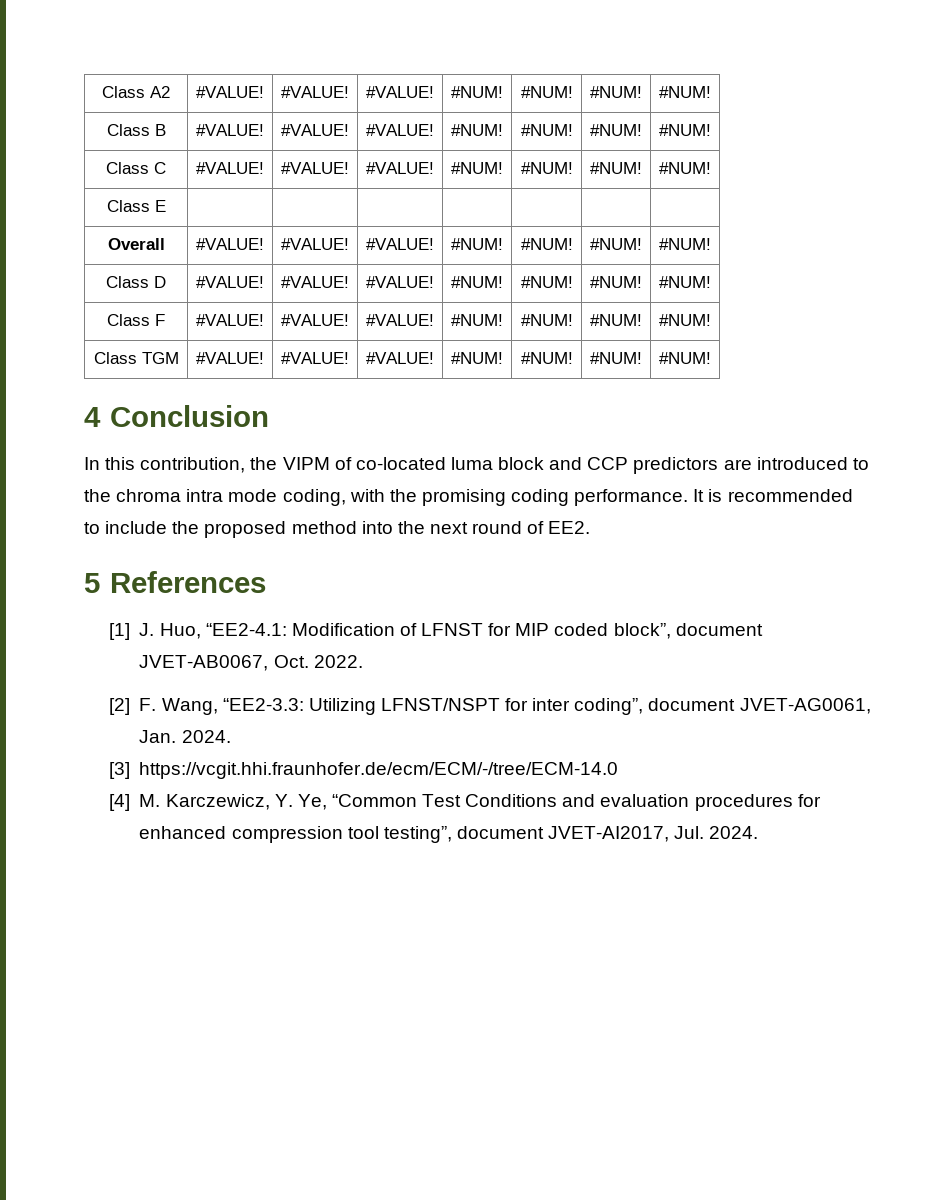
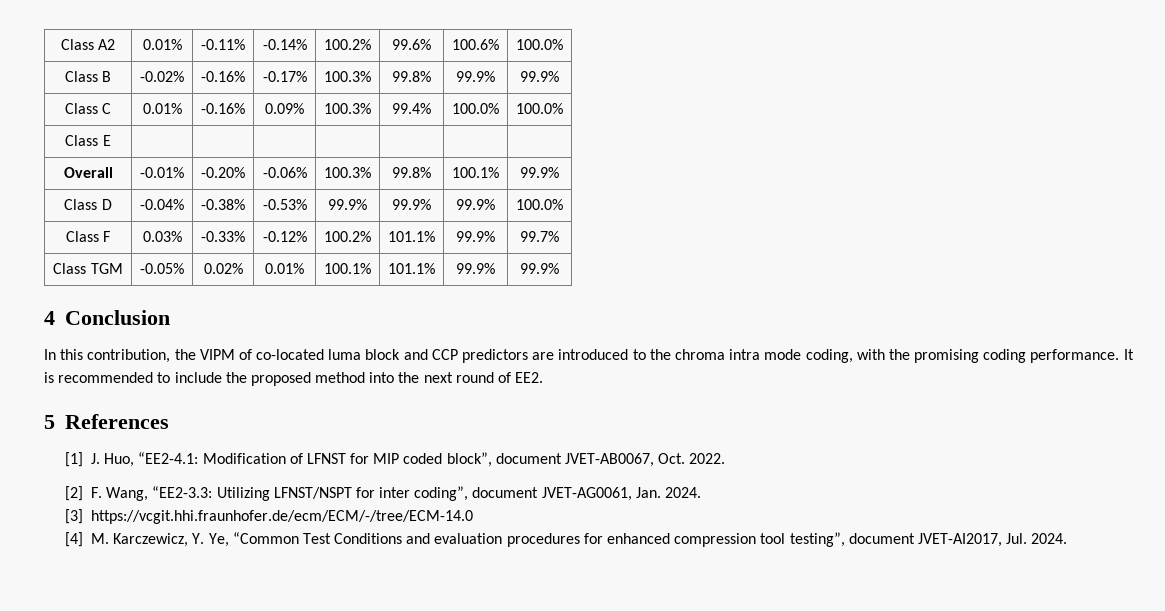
[196,86,264,98] [281,86,349,98] [366,86,434,98] [451,86,503,98] [520,86,573,98] [590,86,642,98] [659,86,711,98] [106,124,166,136] [196,124,264,136] [281,124,349,136] [366,124,434,136] [451,124,503,136] [520,124,573,136] [590,124,642,136] [659,124,711,136] [106,162,166,174] [196,162,264,174] [281,162,349,174] [366,162,434,174] [451,162,503,174] [520,162,573,174] [590,162,642,174] [659,162,711,174] [106,200,166,212] [107,238,165,250] [196,238,264,250] [281,238,349,250] [366,238,434,250] [451,238,503,250] [520,238,573,250] [590,238,642,250] [659,238,711,250] [106,276,166,288] [196,276,264,288] [281,276,349,288] [366,276,434,288] [451,276,503,288] [520,276,573,288] [590,276,642,288] [659,276,711,288] [107,314,165,326] [196,314,264,326] [281,314,349,326] [366,314,434,326] [451,314,503,326] [520,314,573,326] [590,314,642,326] [659,314,711,326] [93,352,179,364] [196,352,264,364] [281,352,349,364] [366,352,434,364] [451,352,503,364] [520,352,573,364] [590,352,642,364] [659,352,711,364] #VALUE! | #VALUE! | #VALUE! | #NUM! | #NUM! | #NUM! | #NUM! // Class B | #VALUE! | #VALUE! | #VALUE! | #NUM! | #NUM! | #NUM! | #NUM! // Class C | #VALUE! | #VALUE! | #VALUE! | #NUM! | #NUM! | #NUM! | #NUM! // Class E | | | | | | | // Overall | #VALUE! | #VALUE! | #VALUE! | #NUM! | #NUM! | #NUM! | #NUM! // Class D | #VALUE! | #VALUE! | #VALUE! | #NUM! | #NUM! | #NUM! | #NUM! // Class F | #VALUE! | #VALUE! | #VALUE! | #NUM! | #NUM! | #NUM! | #NUM! // Class TGM | #VALUE! | #VALUE! | #VALUE! | #NUM! | #NUM! | #NUM! | #NUM! -> [142,39,182,50] [201,39,245,50] [262,39,307,50] [324,39,371,50] [392,39,431,50] [452,39,499,50] [516,39,563,50] [64,71,112,82] [140,71,184,82] [201,71,245,82] [262,71,307,82] [324,71,371,82] [392,71,431,82] [456,71,495,82] [520,71,559,82] [64,103,112,114] [142,103,182,114] [201,103,245,114] [265,103,304,114] [324,103,371,114] [392,103,431,114] [452,103,499,114] [516,103,563,114] [65,135,111,146] [63,167,113,178] [140,167,184,178] [201,167,245,178] [262,167,307,178] [324,167,371,178] [392,167,431,178] [452,167,499,178] [520,167,559,178] [64,199,112,210] [140,199,184,210] [201,199,245,210] [262,199,307,210] [328,199,367,210] [392,199,431,210] [456,199,495,210] [516,199,563,210] [65,231,111,242] [142,231,182,242] [201,231,245,242] [262,231,307,242] [324,231,371,242] [388,231,435,242] [456,231,495,242] [520,231,559,242] [53,263,123,274] [140,263,184,274] [203,263,243,274] [265,263,304,274] [324,263,371,274] [388,263,435,274] [456,263,495,274] [520,263,559,274] 0.01% | -0.11% | -0.14% | 100.2% | 99.6% | 100.6% | 100.0% // Class B | -0.02% | -0.16% | -0.17% | 100.3% | 99.8% | 99.9% | 99.9% // Class C | 0.01% | -0.16% | 0.09% | 100.3% | 99.4% | 100.0% | 100.0% // Class E | | | | | | | // Overall | -0.01% | -0.20% | -0.06% | 100.3% | 99.8% | 100.1% | 99.9% // Class D | -0.04% | -0.38% | -0.53% | 99.9% | 99.9% | 99.9% | 100.0% // Class F | 0.03% | -0.33% | -0.12% | 100.2% | 101.1% | 99.9% | 99.7% // Class TGM | -0.05% | 0.02% | 0.01% | 100.1% | 101.1% | 99.9% | 99.9%

